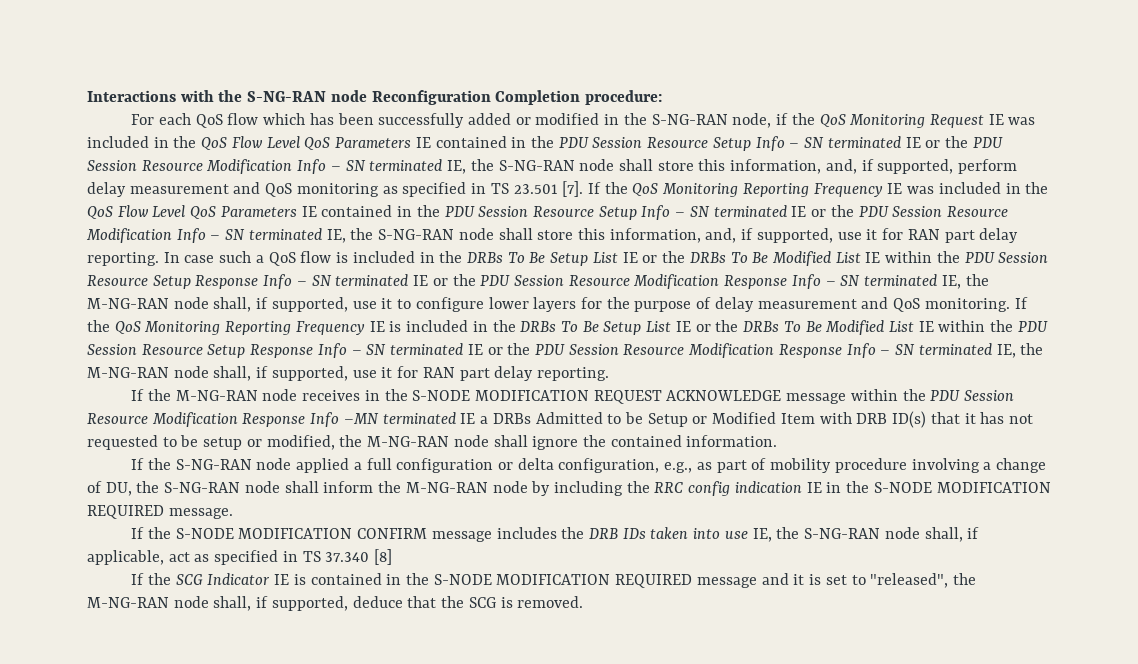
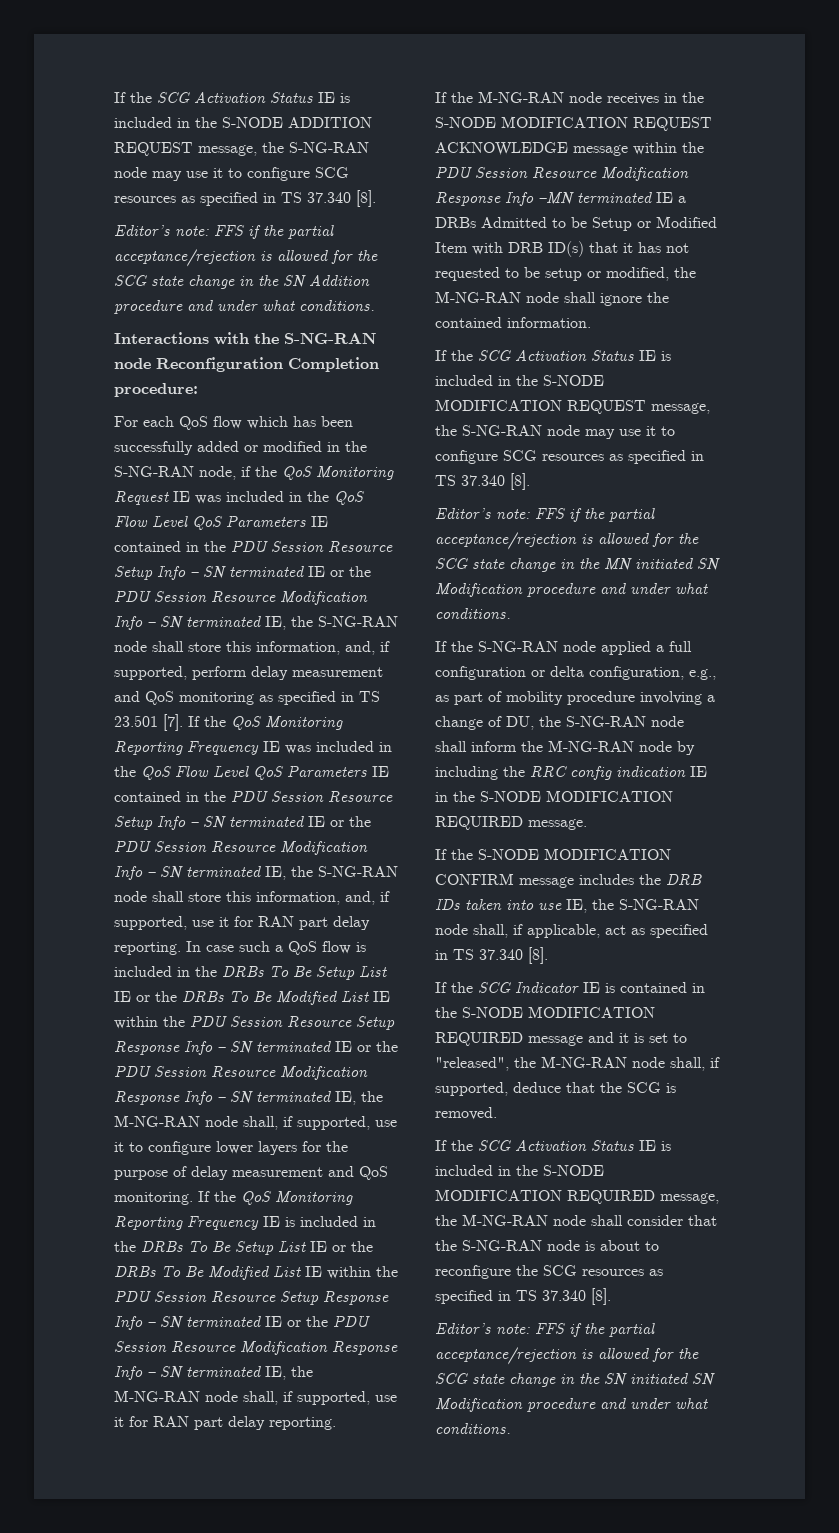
(87, 96) none -> [114,91,350,103] [114,117,372,128] [114,142,369,156] [114,167,349,181] [114,190,376,207] [114,225,334,239] [114,249,378,267] [114,274,370,289] [114,300,375,314] If the SCG Activation Status IE is included in the S-NODE ADDITION REQUEST message, the S-NG-RAN node may use it to configure SCG resources as specified in TS 37.340 [8]. // Editor’s note: FFS if the partial acceptance/rejection is allowed for the SCG state change in the SN Addition procedure and under what conditions. //
(778, 441) none -> [435,349,671,361] [435,375,604,386] [435,399,710,414] [435,425,675,439] [435,450,704,464] [435,473,530,490] [435,508,655,522] [435,532,699,550] [435,558,720,572] [435,583,708,597] [435,608,511,619] // If the SCG Activation Status IE is included in the S-NODE MODIFICATION REQUEST message, the S-NG-RAN node may use it to configure SCG resources as specified in TS 37.340 [8]. // Editor’s note: FFS if the partial acceptance/rejection is allowed for the SCG state change in the MN initiated SN Modification procedure and under what conditions.
[374,549,393,565] [8] -> [528,947,548,964] [8].
(584, 602) none -> [435,1139,671,1151] [435,1165,604,1176] [435,1189,719,1204] [435,1214,717,1226] [435,1240,659,1251] [435,1265,663,1279] [435,1288,611,1305] [435,1323,655,1337] [435,1347,699,1365] [435,1373,715,1387] [435,1398,708,1412] [435,1423,511,1434] // If the SCG Activation Status IE is included in the S-NODE MODIFICATION REQUIRED message, the M-NG-RAN node shall consider that the S-NG-RAN node is about to reconfigure the SCG resources as specified in TS 37.340 [8]. // Editor’s note: FFS if the partial acceptance/rejection is allowed for the SCG state change in the SN initiated SN Modification procedure and under what conditions.

